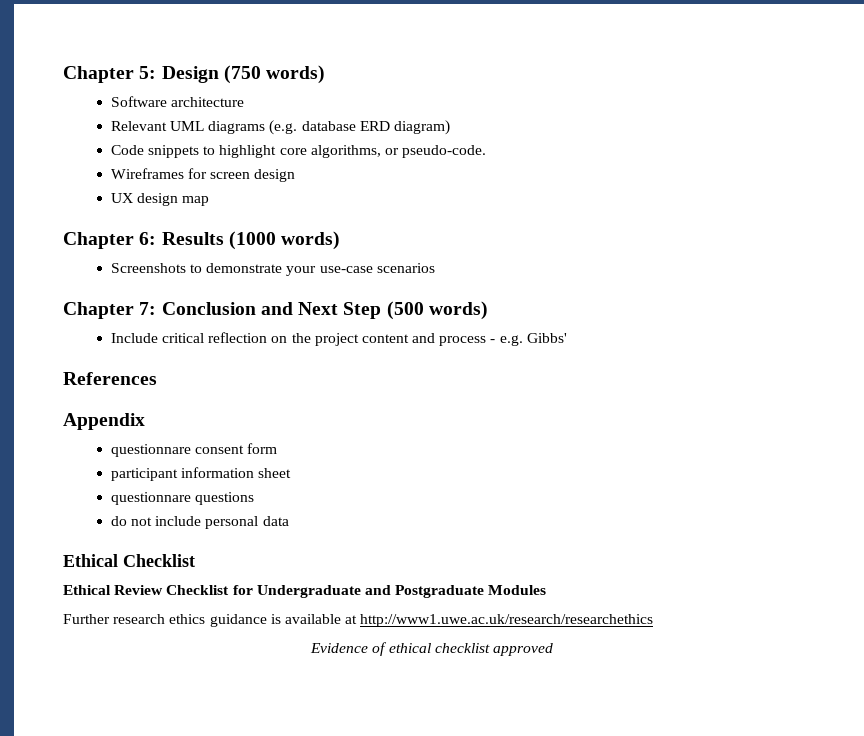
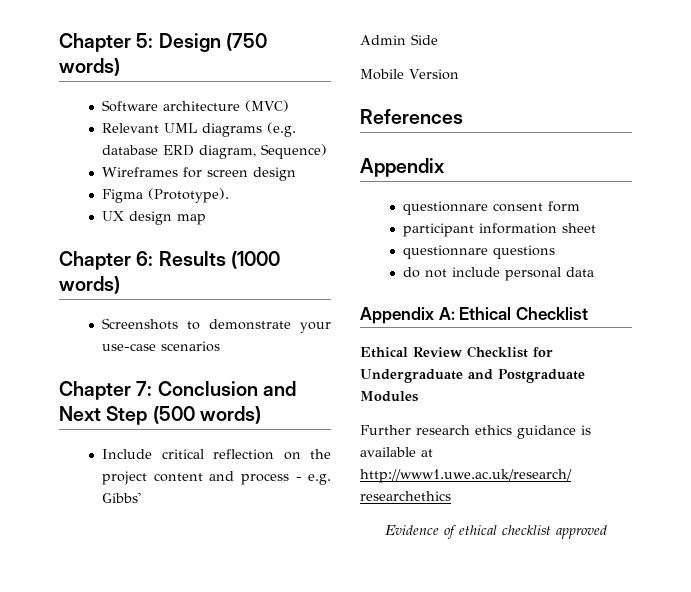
(244, 102) none -> [245,100,290,112] (MVC)
[393,120,450,135] [110,145,487,158] diagram) // Code snippets to highlight core algorithms, or pseudo-code. -> [199,144,328,159] diagram, Sequence)
(296, 175) none -> [102,188,230,203] // Figma (Prototype).
(567, 338) none -> [360,34,438,45] [360,69,459,80] // Admin Side // Mobile Version
(289, 521) none -> [360,307,455,324] Appendix A:

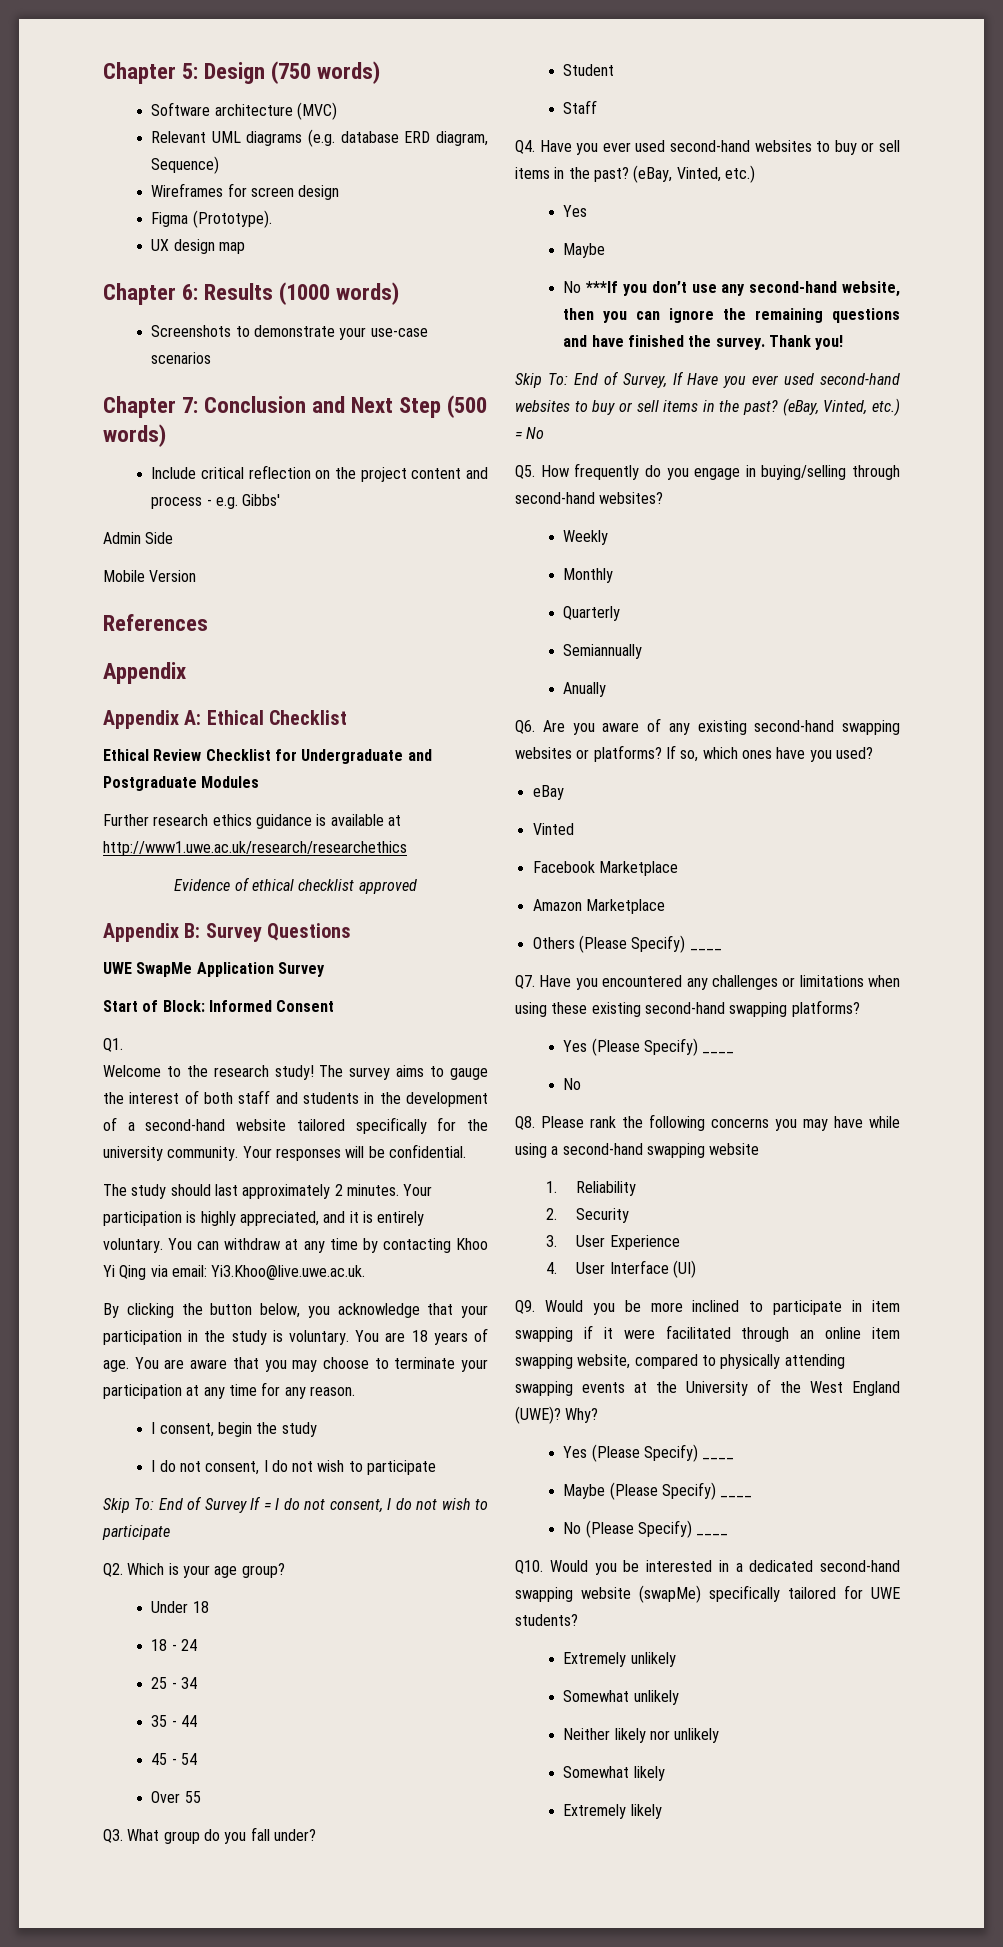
[403,201,581,215] [403,223,597,237] [403,245,556,259] [403,267,595,281] // questionnare consent form // participant information sheet // questionnare questions // do not include personal data -> (186, 673) none
(607, 532) none -> [103,923,352,942] [103,962,325,977] [103,1000,335,1012] [103,1038,123,1052] [103,1065,489,1080] [103,1090,488,1107] [103,1117,488,1134] [103,1144,466,1161] [103,1184,433,1199] [103,1211,425,1226] [103,1238,488,1253] [103,1265,366,1280] [103,1303,488,1318] [103,1328,488,1345] [103,1357,488,1372] [103,1382,355,1399] [151,1422,317,1437] [151,1460,437,1475] [103,1496,488,1513] [102,1525,170,1540] [103,1563,285,1578] [151,1601,209,1613] [151,1639,197,1651] [151,1677,197,1689] [151,1715,197,1727] [151,1753,197,1765] [151,1791,201,1803] [103,1827,316,1844] [563,64,615,76] [563,100,598,114] [515,140,901,155] [515,165,755,183] [563,205,588,217] [563,243,606,258] [563,281,900,297] [563,308,900,323] [563,335,844,350] [515,371,900,388] [515,398,900,416] [515,427,545,439] [515,463,900,480] [515,492,664,504] [563,530,609,545] [563,568,614,583] [563,606,621,621] [563,644,643,659] [563,682,607,697] [515,718,900,735] [515,745,873,762] [532,785,564,800] [532,823,574,835] [532,861,678,876] [532,899,665,914] [532,935,722,953] [515,975,900,990] [515,1000,860,1017] [563,1038,735,1056] [563,1078,582,1090] [515,1114,900,1131] [515,1143,760,1158] [545,1181,637,1196] [545,1208,630,1223] [545,1235,680,1250] [545,1260,696,1278] [515,1300,900,1315] [515,1325,900,1342] [515,1354,845,1369] [515,1379,900,1396] [515,1406,599,1424] [563,1444,735,1462] [563,1482,753,1500] [563,1520,729,1538] [515,1560,900,1575] [515,1585,900,1603] [515,1614,578,1626] [563,1652,676,1667] [563,1690,679,1705] [563,1728,720,1743] [563,1766,665,1781] [563,1804,662,1819] // Appendix B: Survey Questions // UWE SwapMe Application Survey // Start of Block: Informed Consent // Q1. // Welcome to the research study! The survey aims to gauge the interest of both staff and students in the development of a second-hand website tailored specifically for the university community. Your responses will be confidential. // The study should last approximately 2 minutes. Your participation is highly appreciated, and it is entirely voluntary. You can withdraw at any time by contacting Khoo Yi Qing via email: Yi3.Khoo@live.uwe.ac.uk. // By clicking the button below, you acknowledge that your participation in the study is voluntary. You are 18 years of age. You are aware that you may choose to terminate your participation at any time for any reason. // I consent, begin the study // I do not consent, I do not wish to participate // Skip To: End of Survey If = I do not consent, I do not wish to participate // Q2. Which is your age group? // Under 18 // 18 - 24 // 25 - 34 // 35 - 44 // 45 - 54 // Over 55 // Q3. What group do you fall under? // Student // Staff // Q4. Have you ever used second-hand websites to buy or sell items in the past? (eBay, Vinted, etc.) // Yes // Maybe // No ***If you don’t use any second-hand website, then you can ignore the remaining questions and have finished the survey. Thank you! // Skip To: End of Survey, If Have you ever used second-hand websites to buy or sell items in the past? (eBay, Vinted, etc.) = No // Q5. How frequently do you engage in buying/selling through second-hand websites? // Weekly // Monthly // Quarterly // Semiannually // Anually // Q6. Are you aware of any existing second-hand swapping websites or platforms? If so, which ones have you used? // eBay // Vinted // Facebook Marketplace // Amazon Marketplace // Others (Please Specify) ____ // Q7. Have you encountered any challenges or limitations when using these existing second-hand swapping platforms? // Yes (Please Specify) ____ // No // Q8. Please rank the following concerns you may have while using a second-hand swapping website // 1. Reliability // 2. Security // 3. User Experience // 4. User Interface (UI) // Q9. Would you be more inclined to participate in item swapping if it were facilitated through an online item swapping website, compared to physically attending swapping events at the University of the West England (UWE)? Why? // Yes (Please Specify) ____ // Maybe (Please Specify) ____ // No (Please Specify) ____ // Q10. Would you be interested in a dedicated second-hand swapping website (swapMe) specifically tailored for UWE students? // Extremely unlikely // Somewhat unlikely // Neither likely nor unlikely // Somewhat likely // Extremely likely

